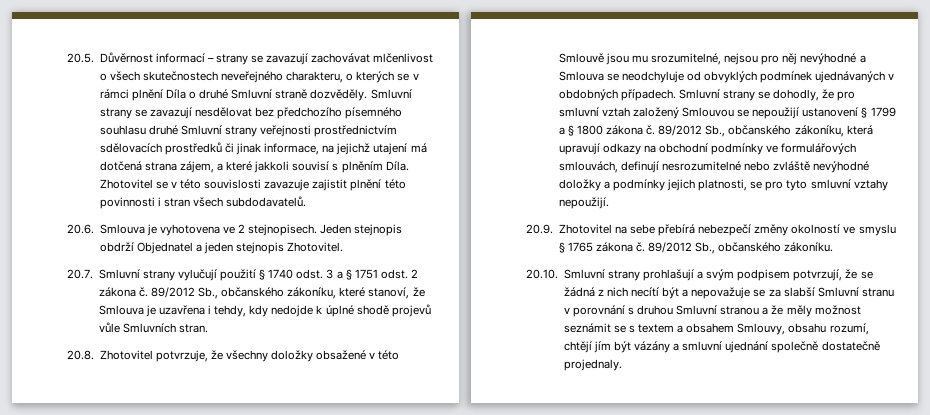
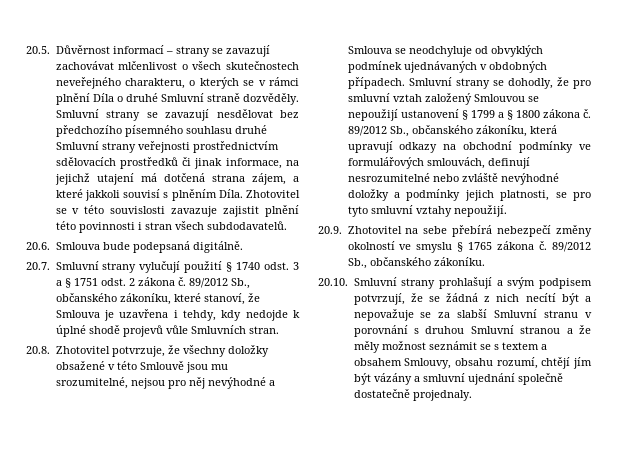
[146,224,403,236] [99,242,344,254] je vyhotovena ve 2 stejnopisech. Jeden stejnopis obdrží Objednatel a jeden stejnopis Zhotovitel. -> [102,241,243,253] bude podepsaná digitálně.

